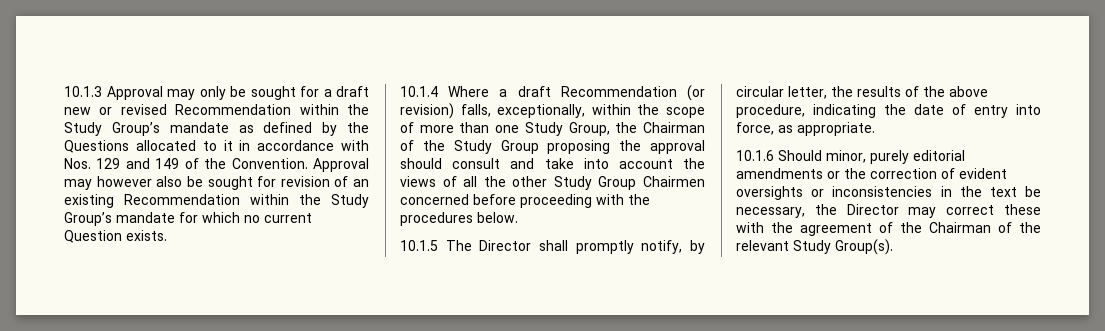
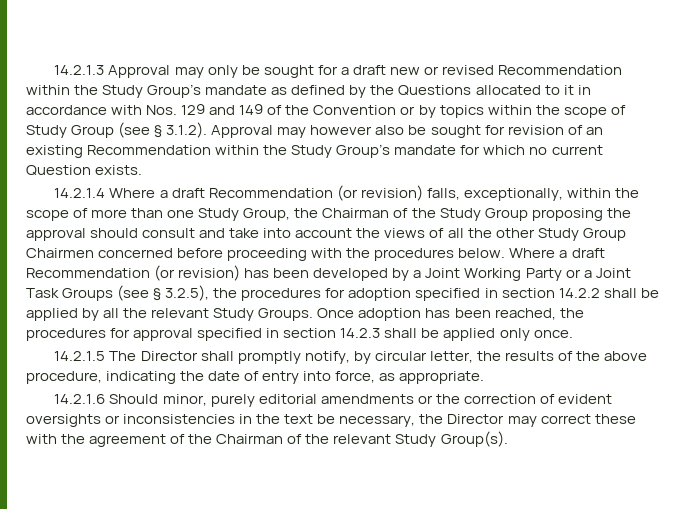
[64,86,102,97] 10.1.3 -> [54,65,105,75] 14.2.1.3
[231,158,308,169] Convention. -> [313,105,626,118] [26,122,208,138] Convention or by topics within the scope of Study Group (see § 3.1.2).
[400,86,438,97] 10.1.4 -> [54,188,106,198] 14.2.1.4
[400,240,438,251] // 10.1.5 -> [509,248,605,258] [26,265,631,281] [26,285,659,301] [26,308,584,321] [26,328,573,341] [54,351,106,361] Where a draft Recommendation (or revision) has been developed by a Joint Working Party or a Joint Task Groups (see § 3.2.5), the procedures for adoption specified in section 14.2.2 shall be applied by all the relevant Study Groups. Once adoption has been reached, the procedures for approval specified in section 14.2.3 shall be applied only once. // 14.2.1.5
[736,150,774,161] 10.1.6 -> [54,394,106,404] 14.2.1.6

